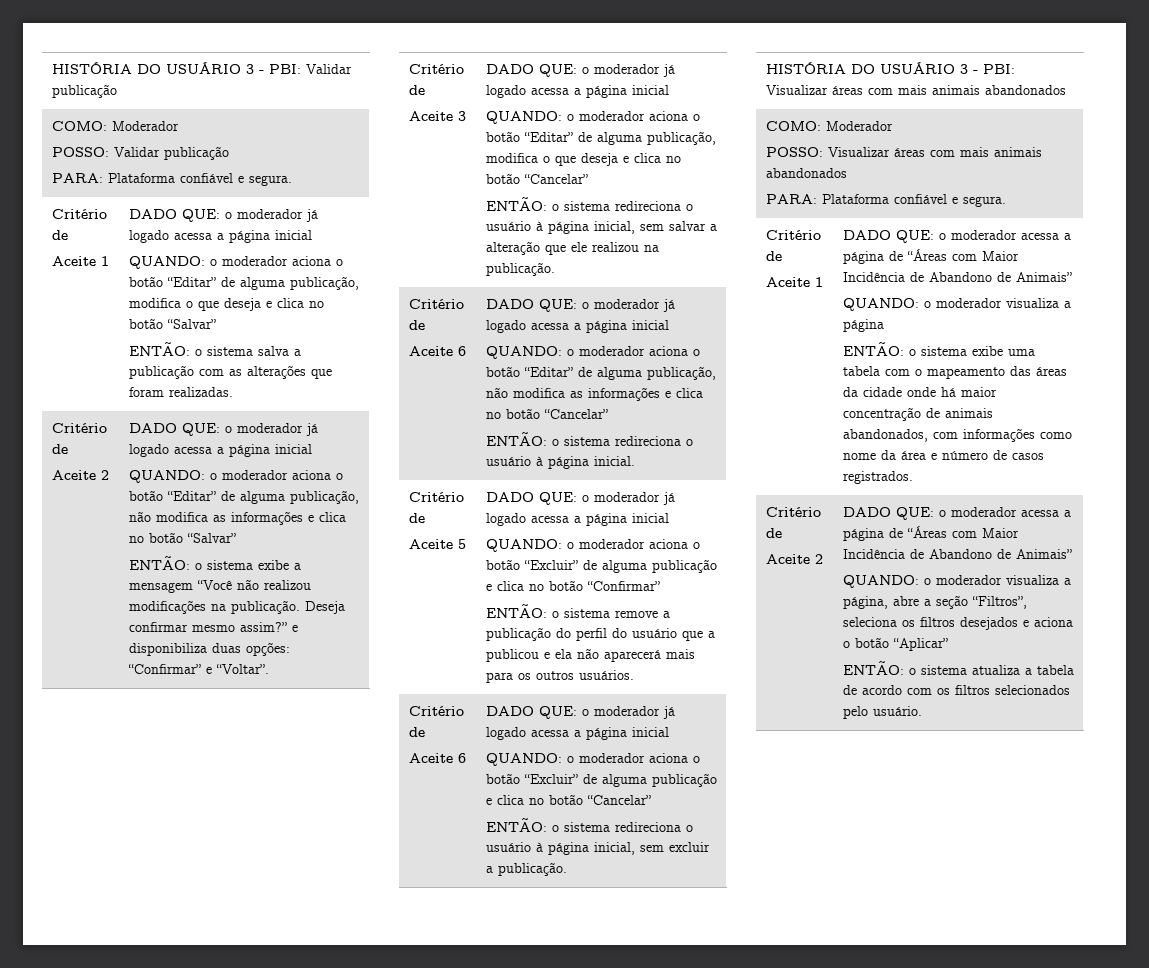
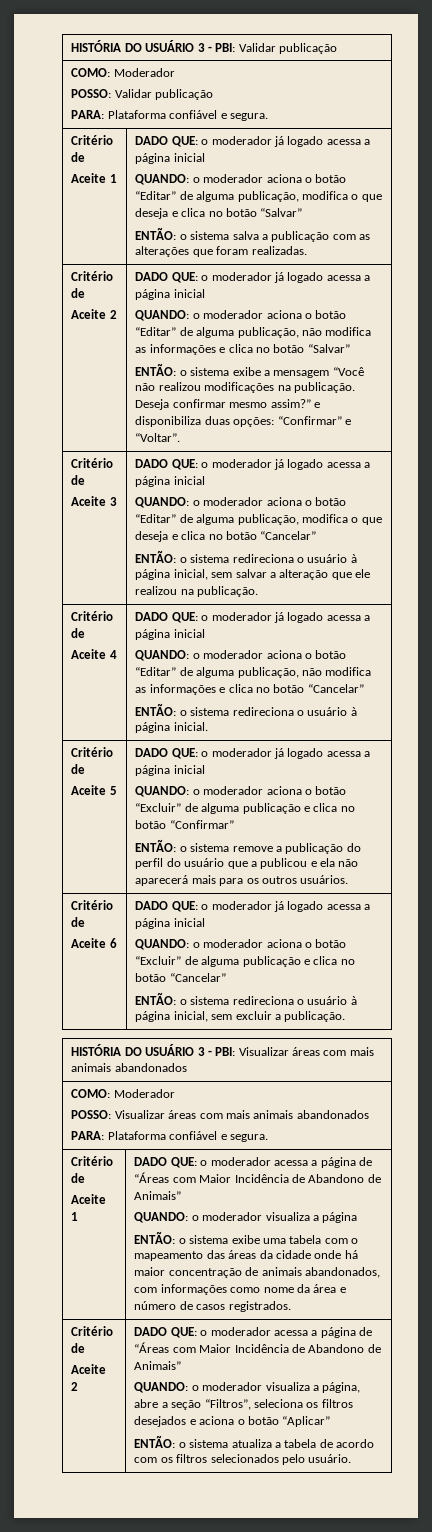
[457,346,466,356] 6 -> [109,650,117,659] 4

